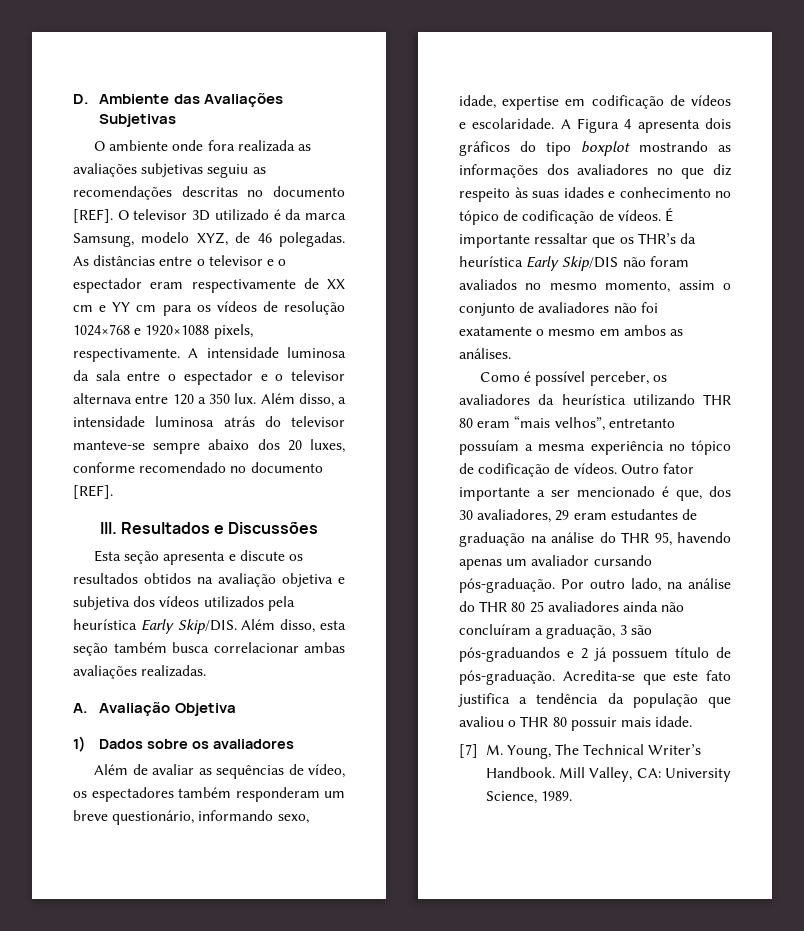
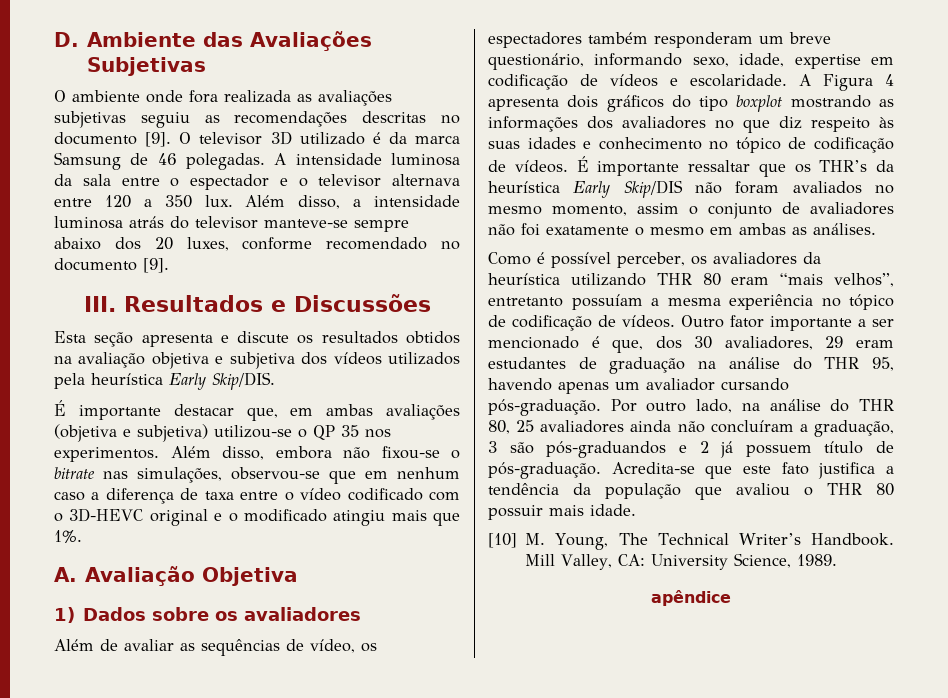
[73,209,113,223] [REF]. -> [145,132,172,147] [9].
[73,232,345,247] [73,255,287,266] [73,278,345,293] [73,301,345,316] [73,324,253,339] [73,348,180,362] Samsung, modelo XYZ, de 46 polegadas. As distâncias entre o televisor e o espectador eram respectivamente de XX cm e YY cm para os vídeos de resolução 1024×768 e 1920×1088 pixels, respectivamente. -> [54,152,265,170] Samsung de 46 polegadas.
[73,485,113,499] [REF]. -> [143,258,169,273] [9].
[241,619,346,633] [73,642,345,656] [73,665,207,679] Além disso, esta seção também busca correlacionar ambas avaliações realizadas. -> [54,400,460,421] [54,424,391,442] [54,446,460,462] [54,467,460,484] [54,488,461,504] [54,508,460,526] [54,530,82,543] // É importante destacar que, em ambas avaliações (objetiva e subjetiva) utilizou-se o QP 35 nos experimentos. Além disso, embora não fixou-se o bitrate nas simulações, observou-se que em nenhum caso a diferença de taxa entre o vídeo codificado com o 3D-HEVC original e o modificado atingiu mais que 1%.
[623,325,666,336] ambos -> [739,223,786,235] ambas
[511,602,526,612] 80 -> [488,420,510,434] 80,
[459,744,478,758] [7] -> [488,533,517,548] [10]
(572, 796) none -> [651,590,731,606] // apêndice

